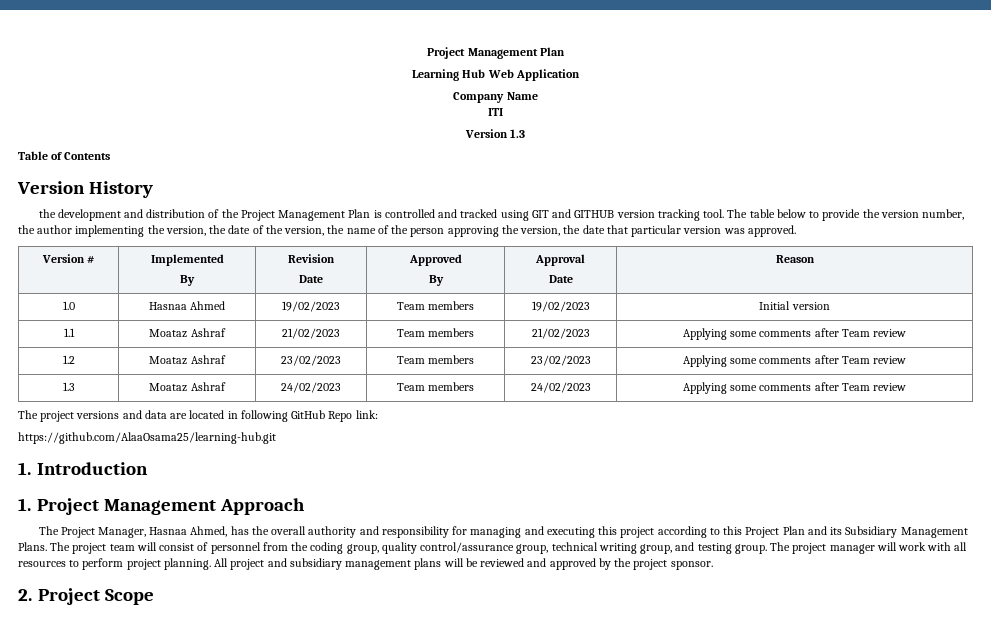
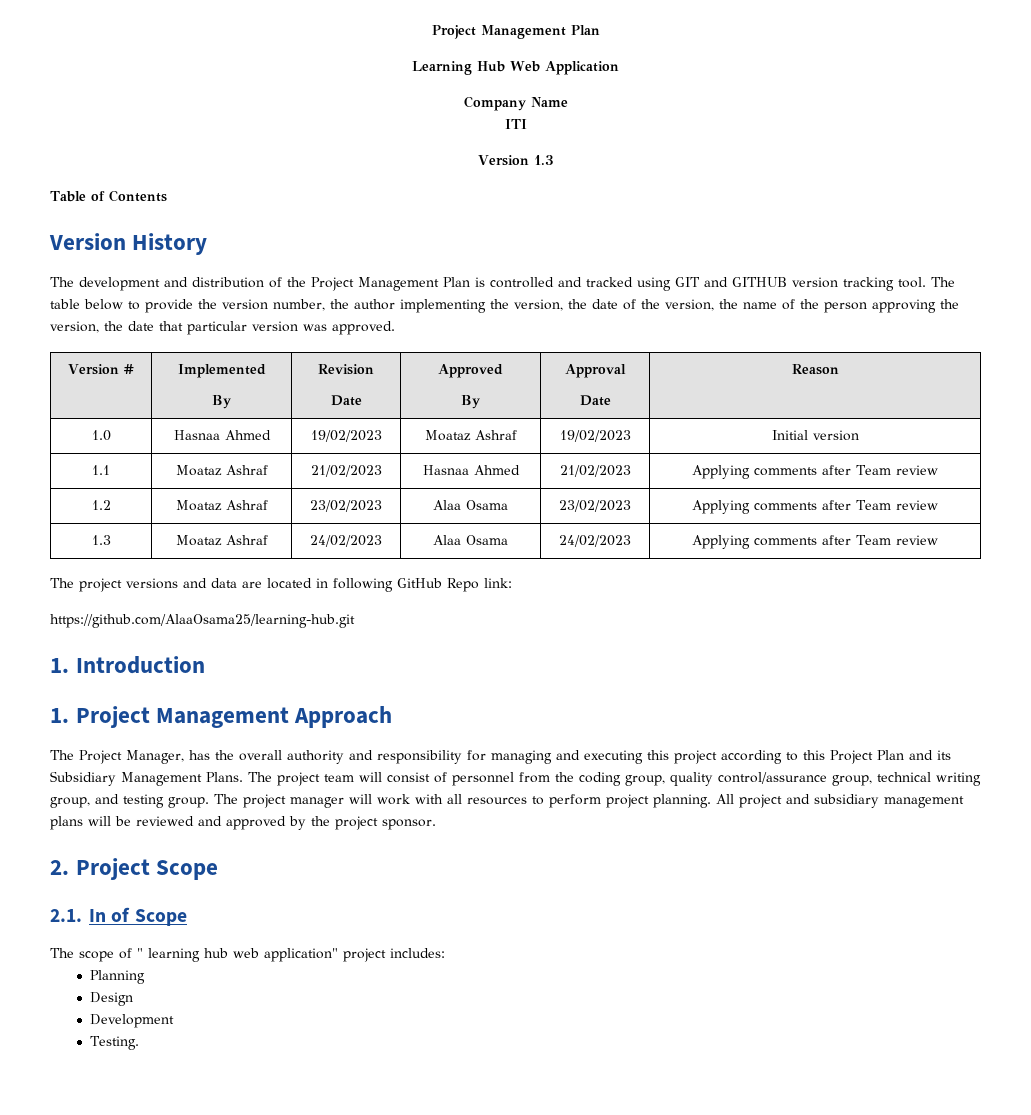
[38,209,56,218] the -> [50,277,74,287] The
[396,301,475,310] Team members -> [424,430,517,441] Moataz Ashraf
[396,328,475,337] Team members -> [422,465,520,475] Hasnaa Ahmed
[730,331,758,337] some -> (751, 472) none
[396,355,475,364] Team members -> [433,500,508,510] Alaa Osama
[730,358,758,364] some -> (751, 507) none
[396,382,475,391] Team members -> [433,535,508,545] Alaa Osama
[730,385,758,391] some -> (751, 542) none
[149,526,228,537] Hasnaa Ahmed, -> (184, 757) none
(154, 597) none -> [50,907,187,926] [50,948,445,962] [89,970,145,984] [89,992,133,1006] [89,1014,174,1028] [89,1036,139,1050] // 2.1. In of Scope // The scope of " learning hub web application" project includes: // Planning // Design // Development // Testing.

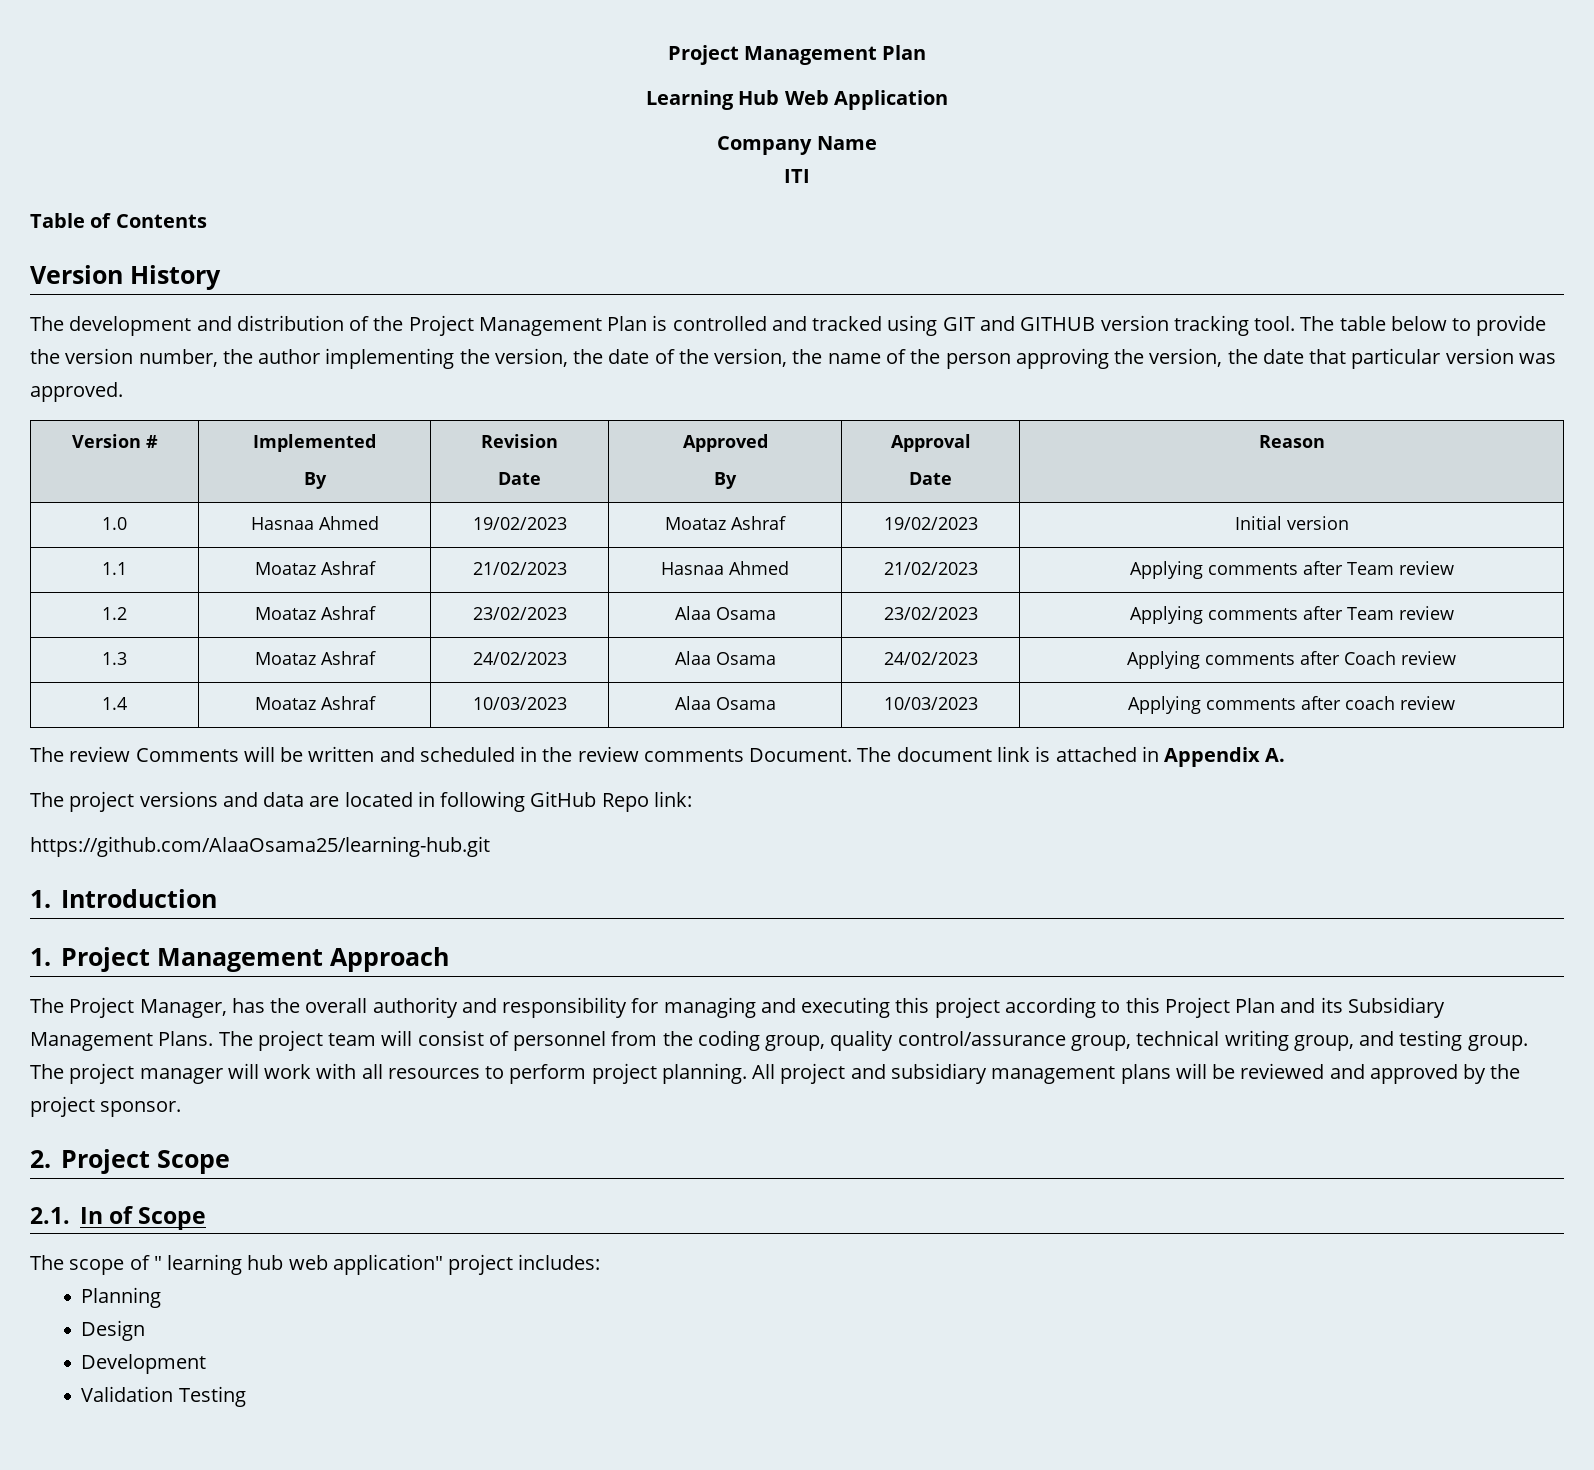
[477,155,554,166] // Version 1.3 -> (810, 176) none
[856,535,938,545] Team review -> [1344,651,1456,665] [102,697,127,710] [254,696,376,710] [472,697,567,710] [674,696,776,710] [883,697,978,710] [1128,696,1455,714] [30,746,1286,767] Coach review // 1.4 | Moataz Ashraf | 10/03/2023 | Alaa Osama | 10/03/2023 | Applying comments after coach review // The review Comments will be written and scheduled in the review comments Document. The document link is attached in Appendix A.
[89,1036,139,1050] Testing. -> [81,1386,246,1407] Validation Testing

